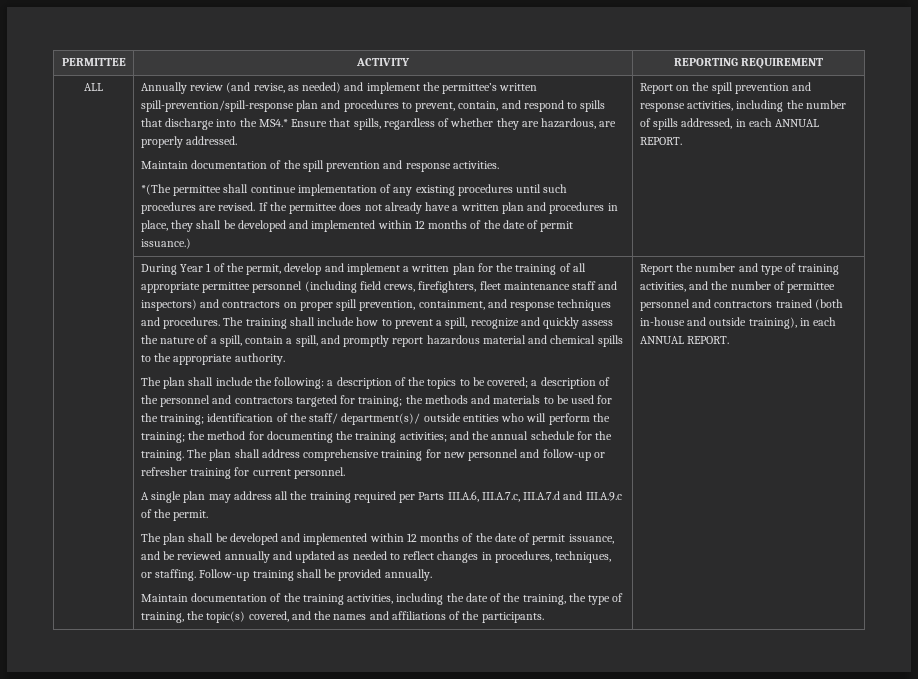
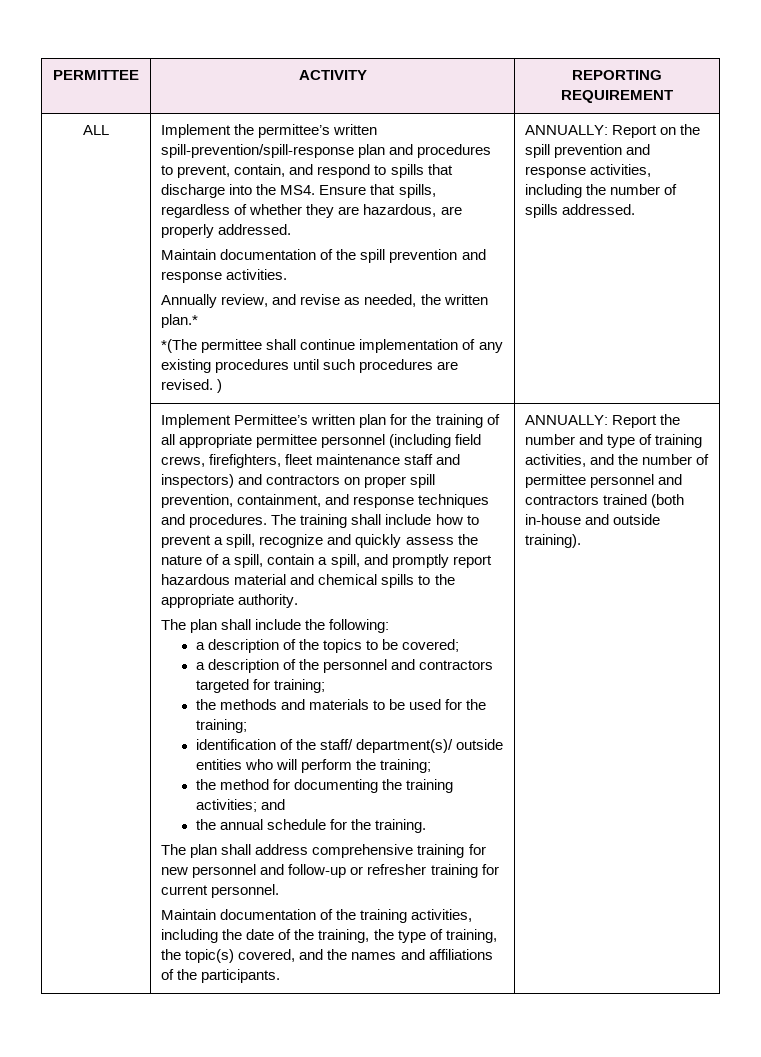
[140,82,420,94] Annually review (and revise, as needed) and implement -> [161,124,232,138] Implement
[258,119,288,127] MS4.* -> [280,185,316,195] MS4.
(499, 165) none -> [161,294,488,308] [161,314,199,328] // Annually review, and revise as needed, the written plan.*
[258,202,618,214] [140,220,574,232] [140,238,191,249] If the permittee does not already have a written plan and procedures in place, they shall be developed and implemented within 12 months of the date of permit issuance.) | -> [217,379,223,393] [525,125,609,135] ) | ANNUALLY:
[681,118,820,129] [639,137,682,145] [140,263,410,275] addressed, in each ANNUAL REPORT. // | During Year 1 of the permit, develop and implement a -> [562,204,636,215] [161,414,309,428] addressed. // | Implement Permittee’s
(325, 383) none -> (390, 626) //
(529, 382) none -> (459, 645) //
(403, 401) none -> (325, 686) //
(205, 419) none -> (247, 726) //
(185, 437) none -> (431, 766) //
(469, 435) none -> (285, 804) //
(184, 455) none -> (426, 826) //
[140,491,622,503] [140,509,209,521] [140,533,614,545] [140,551,612,563] [140,569,432,581] // A single plan may address all the training required per Parts III.A.6, III.A.7.c, III.A.7.d and III.A.9.c of the permit. // The plan shall be developed and implemented within 12 months of the date of permit issuance, and be reviewed annually and updated as needed to reflect changes in procedures, techniques, or staffing. Follow-up training shall be provided annually. -> (280, 891) none
(544, 617) none -> [525,415,609,425] ANNUALLY:
[748,317,837,329] [639,336,730,344] training), in each ANNUAL REPORT. -> [525,534,582,548] training).

